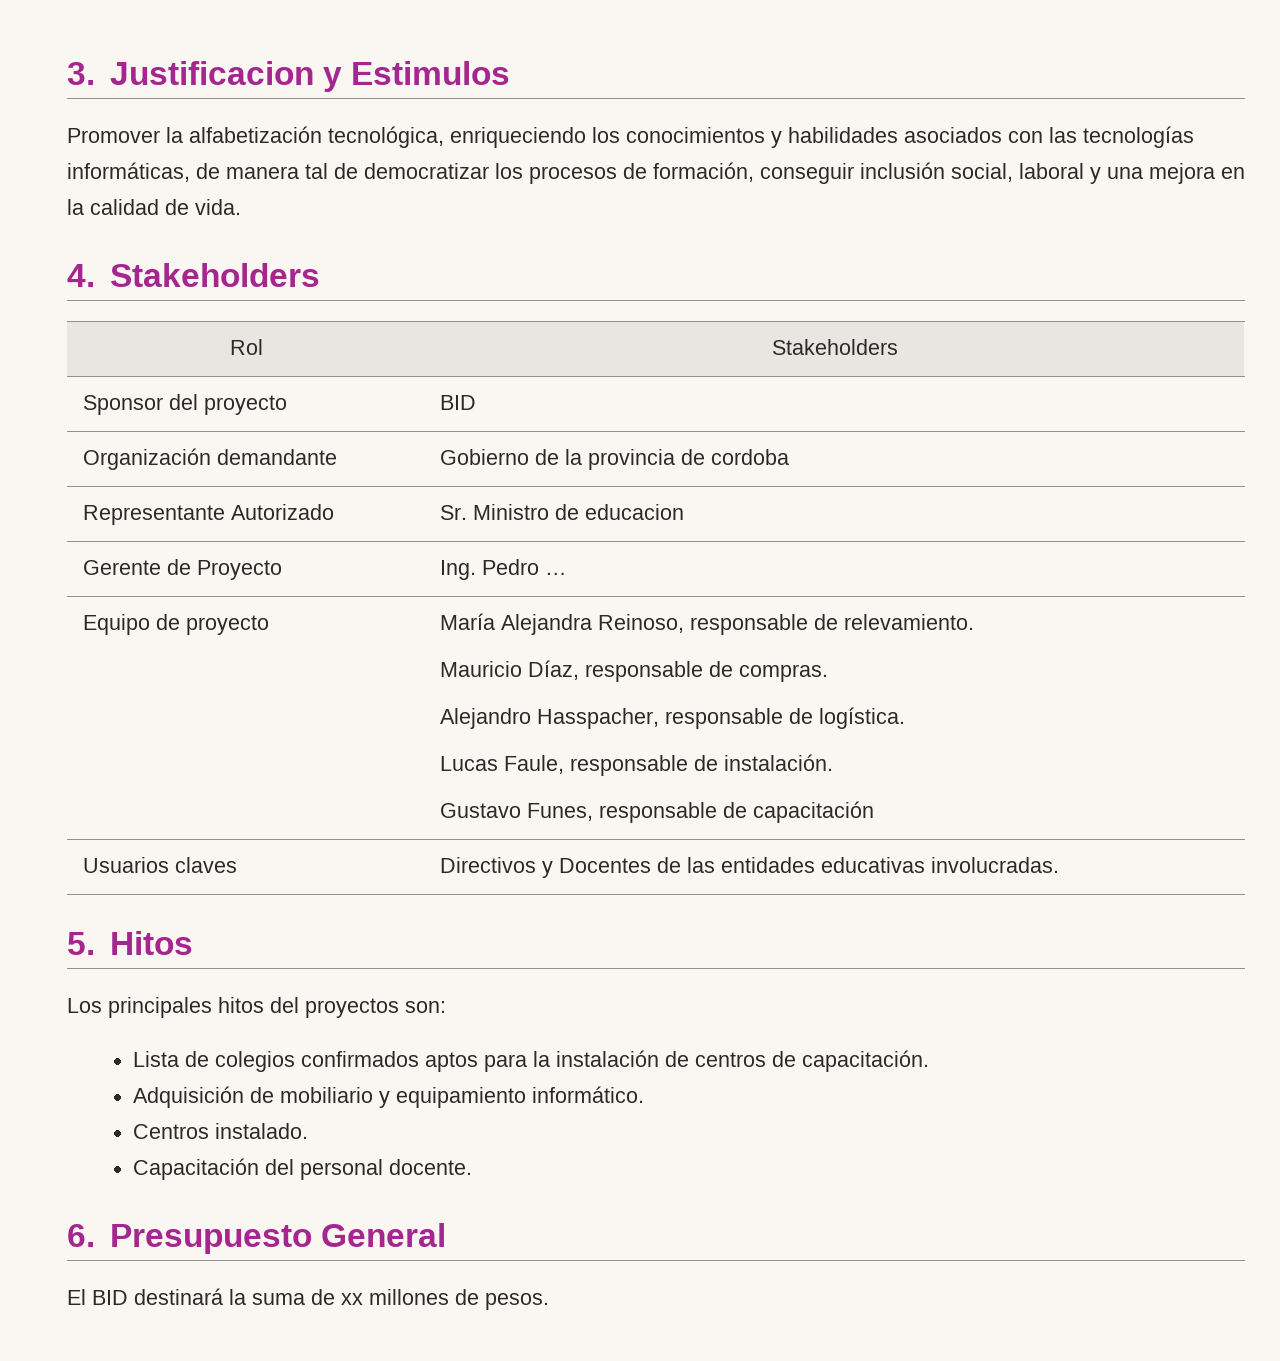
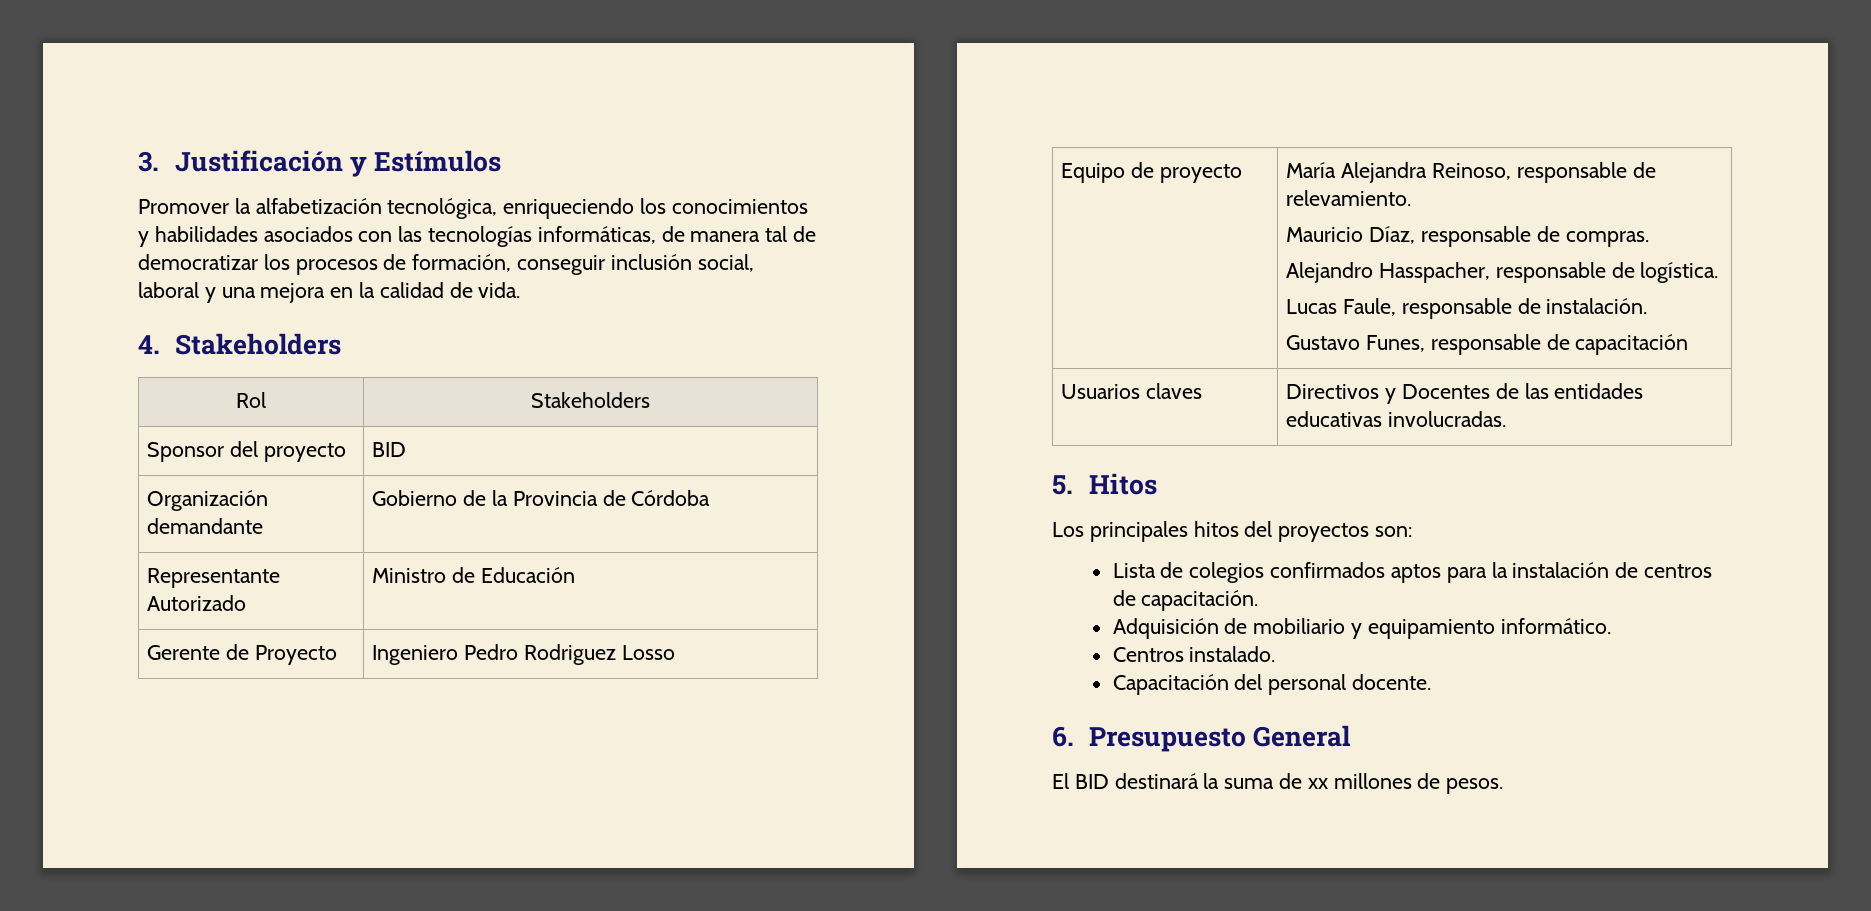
[109,61,510,92] Justificacion y Estimulos -> [175,150,502,177] Justificación y Estímulos
[588,449,790,470] provincia de cordoba -> [512,490,711,506] Provincia de Córdoba
[440,505,468,520] Sr. -> (247, 603) none
[585,504,685,520] educacion -> [480,567,575,583] Educación
[440,559,568,580] Ing. Pedro … -> [372,644,675,665] Ingeniero Pedro Rodriguez Losso

